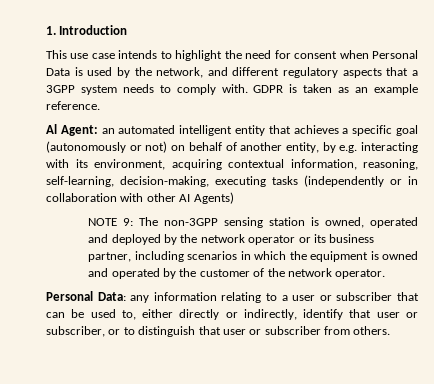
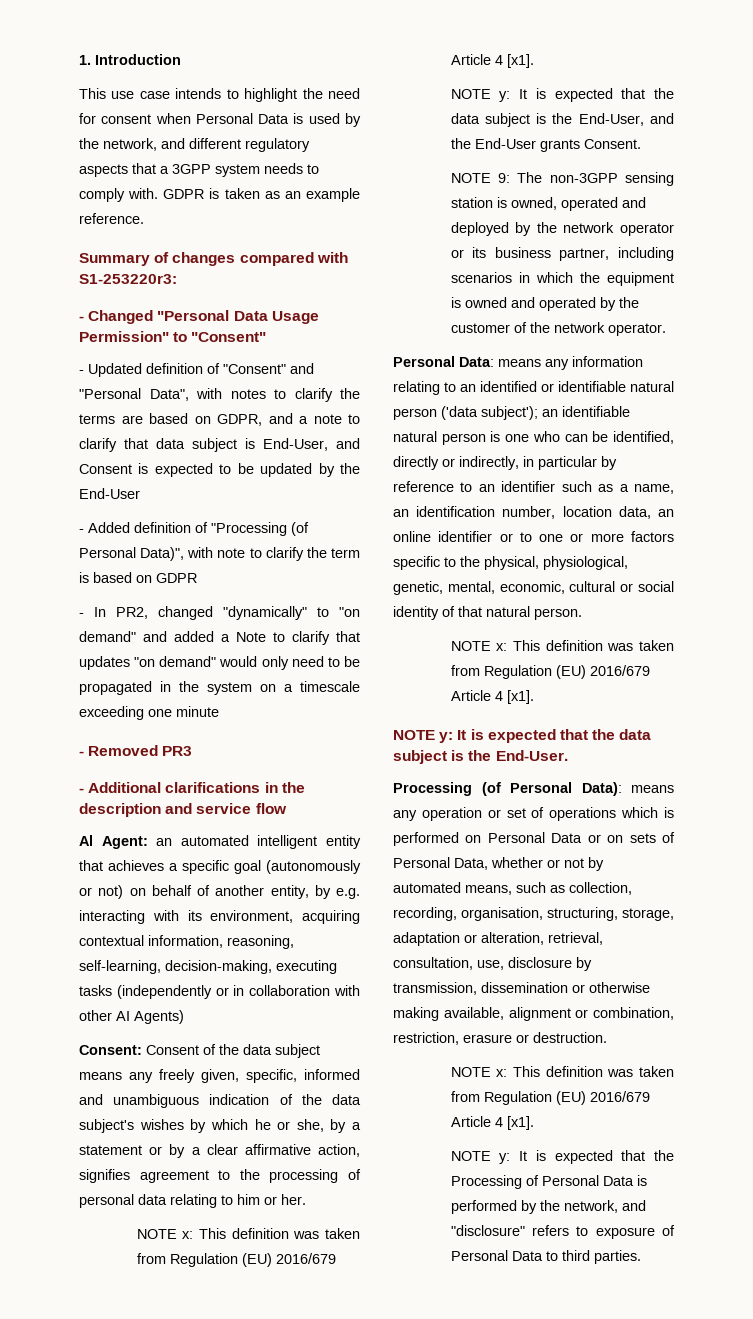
(100, 105) none -> [79,252,348,266] [79,274,177,284] [79,310,319,324] [79,331,267,342] [79,363,314,377] [79,388,360,402] [79,413,360,426] [79,438,360,452] [79,463,360,477] [79,488,140,499] [79,522,309,536] [79,547,360,561] [79,572,197,583] [79,606,360,620] [79,631,360,645] [79,656,360,670] [79,681,360,695] [79,706,219,720] [79,745,193,756] [79,782,305,793] [79,803,287,817] // Summary of changes compared with S1-253220r3: // - Changed "Personal Data Usage Permission" to "Consent" // - Updated definition of "Consent" and "Personal Data", with notes to clarify the terms are based on GDPR, and a note to clarify that data subject is End-User, and Consent is expected to be updated by the End-User // - Added definition of "Processing (of Personal Data)", with note to clarify the term is based on GDPR // - In PR2, changed "dynamically" to "on demand" and added a Note to clarify that updates "on demand" would only need to be propagated in the system on a timescale exceeding one minute // - Removed PR3 // - Additional clarifications in the description and service flow
(234, 198) none -> [79,1044,320,1058] [79,1069,360,1083] [79,1094,361,1108] [79,1119,361,1133] [79,1144,360,1158] [79,1169,361,1183] [79,1194,306,1208] [136,1228,360,1239] [136,1253,336,1267] [450,54,534,68] [450,88,674,102] [450,113,674,127] [450,138,641,152] // Consent: Consent of the data subject means any freely given, specific, informed and unambiguous indication of the data subject's wishes by which he or she, by a statement or by a clear affirmative action, signifies agreement to the processing of personal data relating to him or her. // NOTE x: This definition was taken from Regulation (EU) 2016/679 Article 4 [x1]. // NOTE y: It is expected that the data subject is the End-User, and the End-User grants Consent.
(126, 296) none -> [498,359,541,367] means
[281,292,419,301] [46,309,418,320] [46,326,391,337] a user or subscriber that can be used to, either directly or indirectly, identify that user or subscriber, or to distinguish that user or subscriber from others. -> [460,381,674,392] [393,406,630,420] [393,431,674,445] [393,456,617,470] [393,481,674,494] [393,506,674,519] [393,531,674,542] [393,556,628,570] [393,581,674,595] [393,606,582,620] [450,640,674,651] [450,665,650,679] [450,690,534,704] [393,729,652,743] [393,750,568,764] [393,782,674,796] [393,807,674,821] [393,832,675,846] [393,857,604,871] [393,882,632,895] [393,907,674,921] [393,932,603,946] [393,957,592,971] [393,982,650,995] [393,1007,674,1021] [393,1032,607,1045] [450,1066,674,1077] [450,1091,650,1105] [450,1116,534,1130] [450,1150,674,1164] [450,1175,647,1189] [450,1200,646,1214] [450,1225,675,1239] [450,1250,641,1264] an identified or identifiable natural person ('data subject'); an identifiable natural person is one who can be identified, directly or indirectly, in particular by reference to an identifier such as a name, an identification number, location data, an online identifier or to one or more factors specific to the physical, physiological, genetic, mental, economic, cultural or social identity of that natural person. // NOTE x: This definition was taken from Regulation (EU) 2016/679 Article 4 [x1]. // NOTE y: It is expected that the data subject is the End-User. // Processing (of Personal Data): means any operation or set of operations which is performed on Personal Data or on sets of Personal Data, whether or not by automated means, such as collection, recording, organisation, structuring, storage, adaptation or alteration, retrieval, consultation, use, disclosure by transmission, dissemination or otherwise making available, alignment or combination, restriction, erasure or destruction. // NOTE x: This definition was taken from Regulation (EU) 2016/679 Article 4 [x1]. // NOTE y: It is expected that the Processing of Personal Data is performed by the network, and "disclosure" refers to exposure of Personal Data to third parties.

